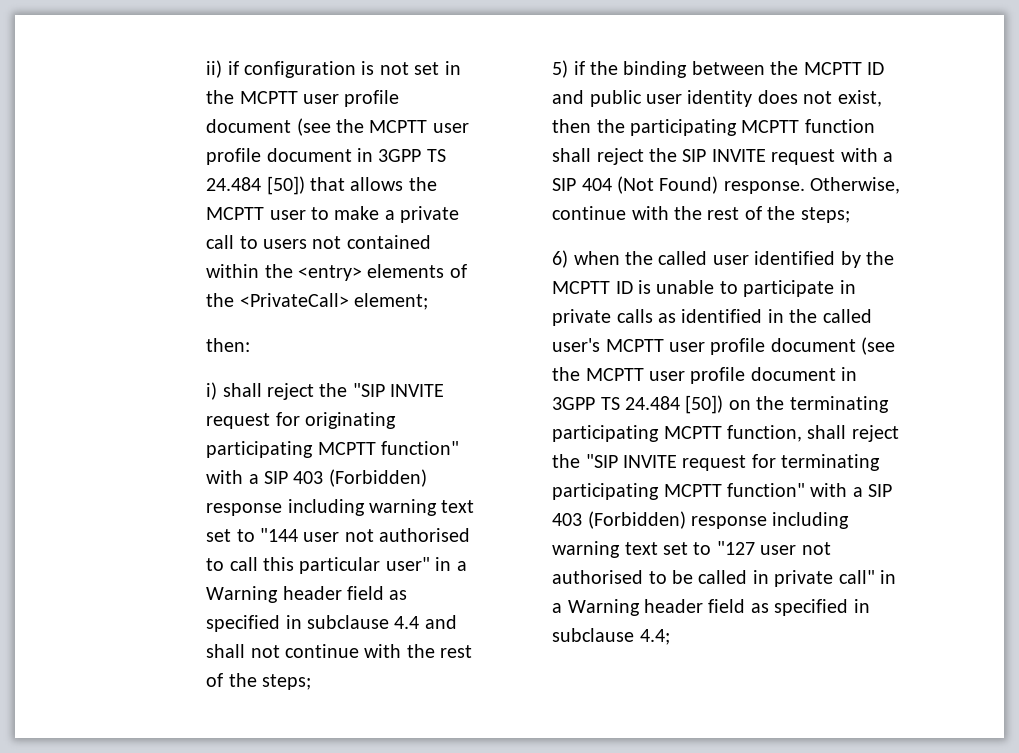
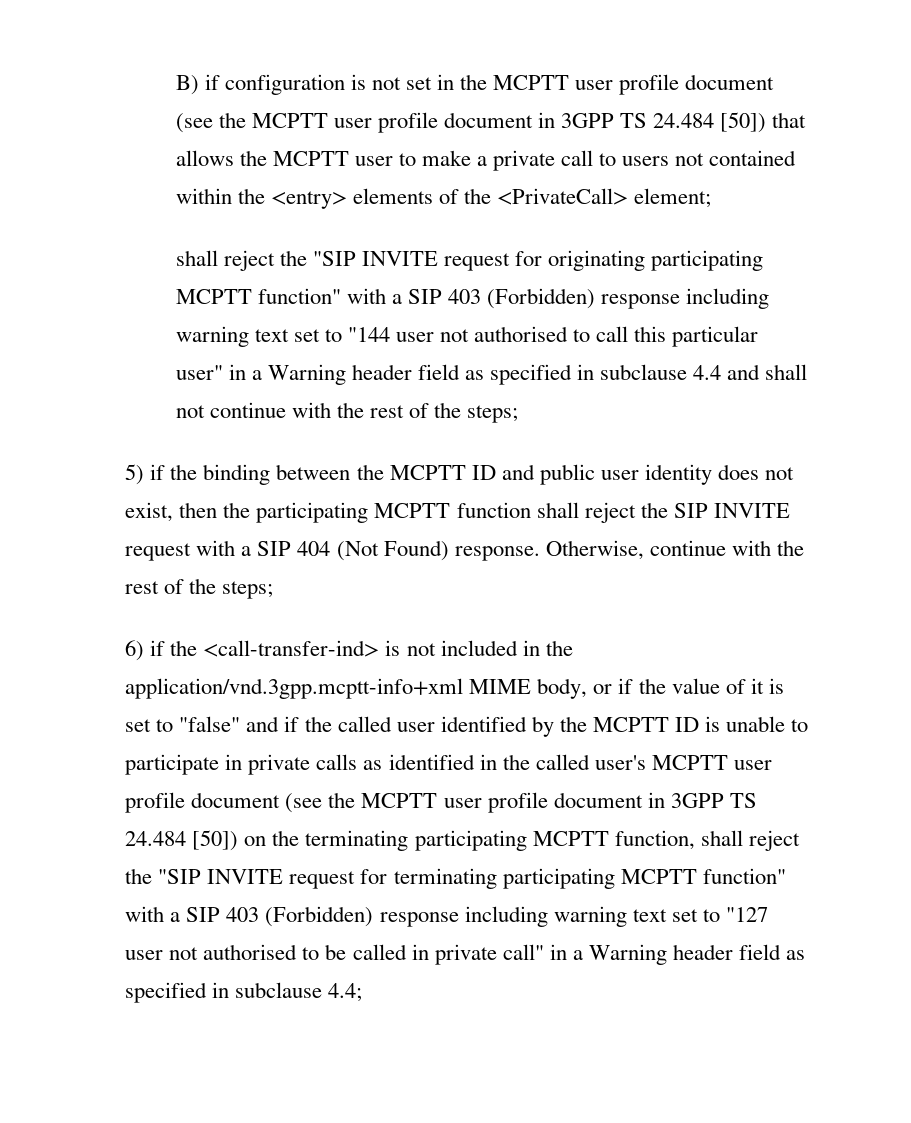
[206,60,223,78] ii) -> [175,75,199,95] B)
[206,338,251,352] [206,382,218,400] then: // i) -> (712, 198) none
[573,251,620,265] when -> [150,640,573,657] [125,678,784,699] [125,716,300,732] if the <call-transfer-ind> is not included in the application/vnd.3gpp.mcptt-info+xml MIME body, or if the value of it is set to "false" and if

